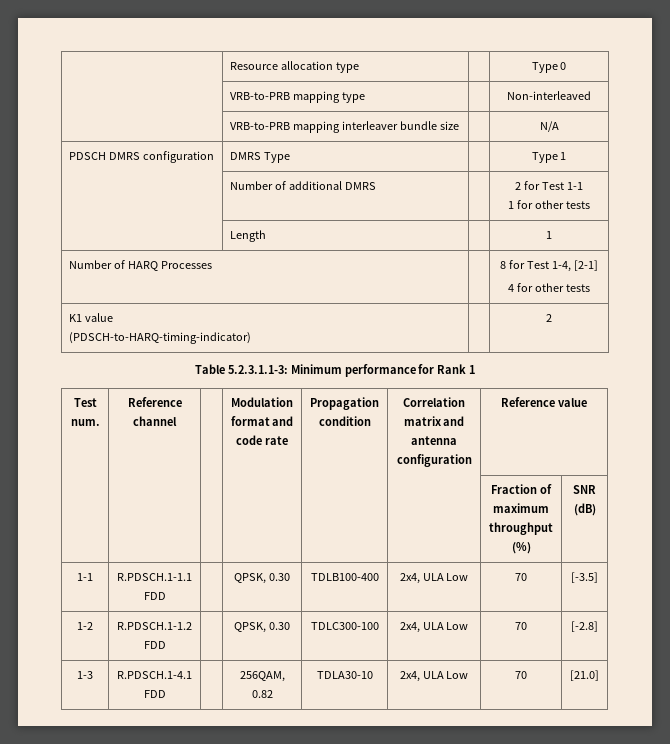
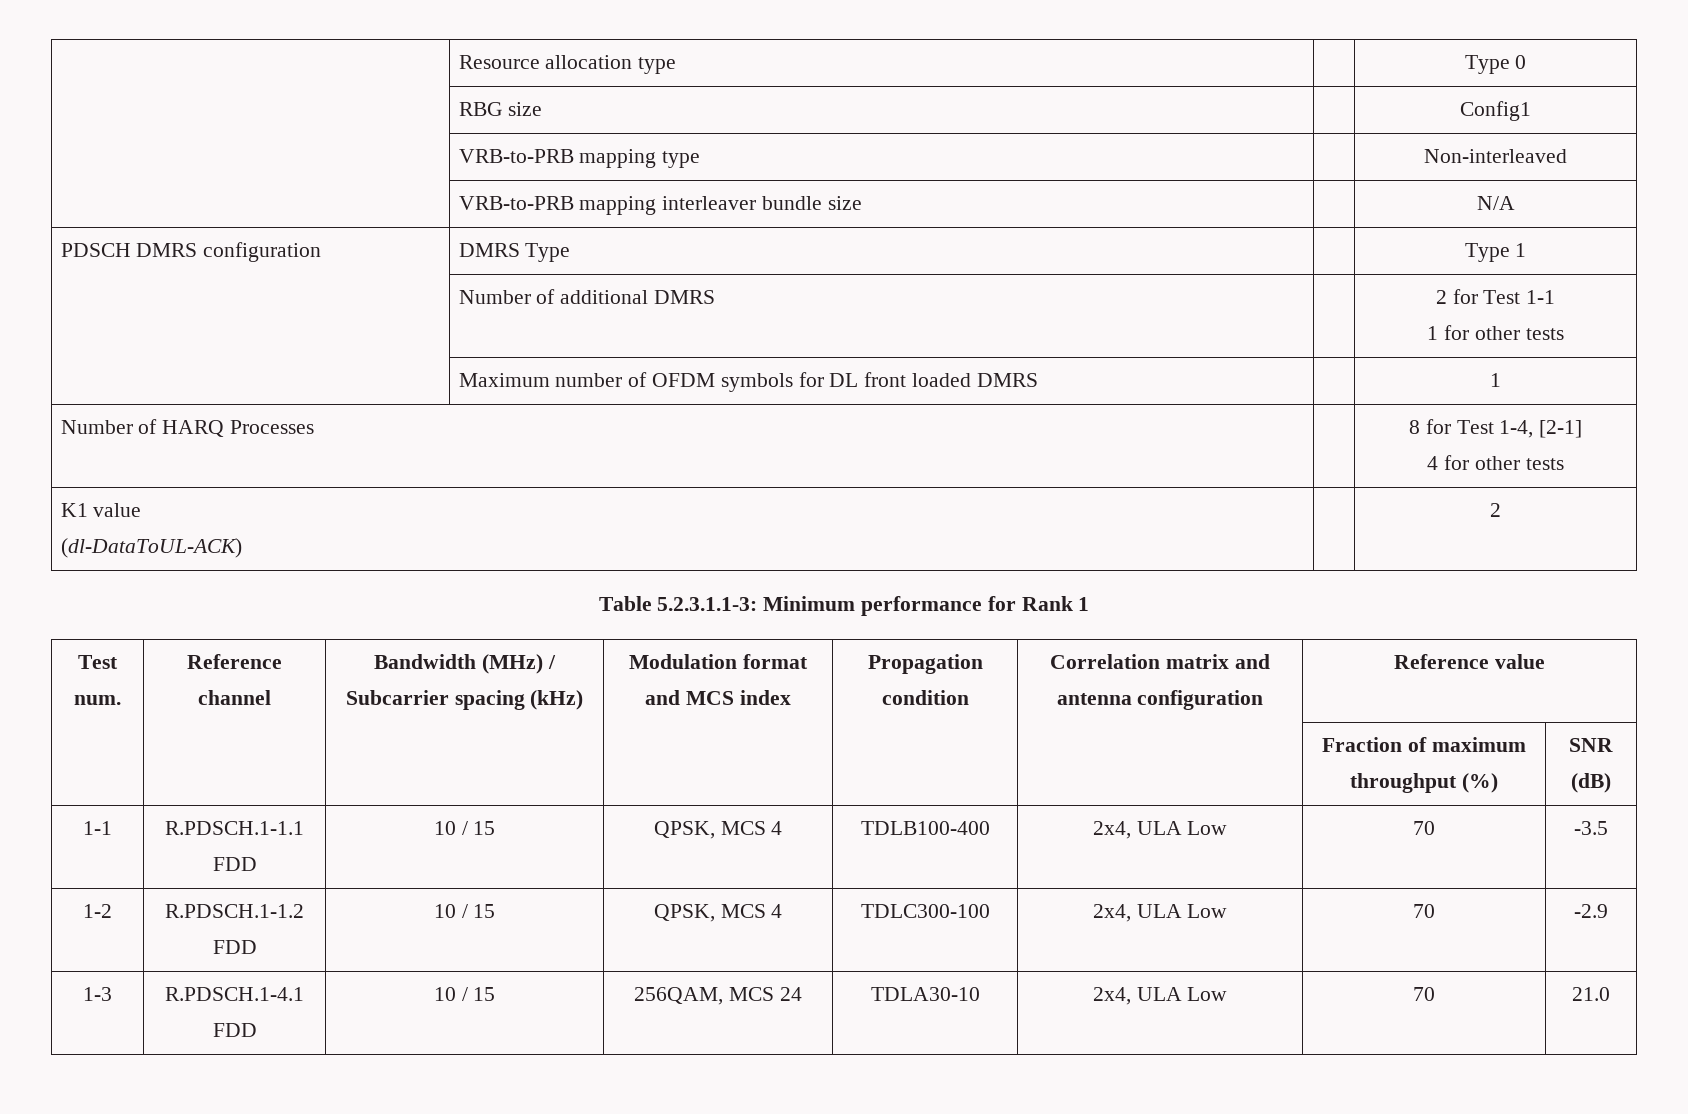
(567, 66) none -> [458,102,543,116] [1460,101,1531,121] // | RBG size | | Config1
[230,230,267,242] Length -> [458,372,1038,392] Maximum number of OFDM symbols for DL front loaded DMRS
[69,332,252,344] (PDSCH-to-HARQ-timing-indicator) -> [60,538,242,558] (dl-DataToUL-ACK)
(177, 421) none -> [374,654,556,674] [345,690,584,710] Bandwidth (MHz) / Subcarrier spacing (kHz)
[236,435,288,445] code rate -> [686,690,791,705] MCS index
[234,573,290,584] | QPSK, 0.30 -> [433,821,496,835] [653,821,783,839] 10 / 15 | QPSK, MCS 4
[571,572,598,583] [-3.5] -> [1574,821,1608,835] -3.5
[234,622,290,633] | QPSK, 0.30 -> [433,904,496,918] [653,904,783,922] 10 / 15 | QPSK, MCS 4
[571,621,598,632] [-2.8] -> [1574,904,1608,918] -2.9
(166, 694) none -> [433,987,496,1001] 10 / 15
[251,690,273,698] 0.82 -> [729,987,802,1001] MCS 24
[570,670,599,681] [21.0] -> [1572,987,1610,1001] 21.0

